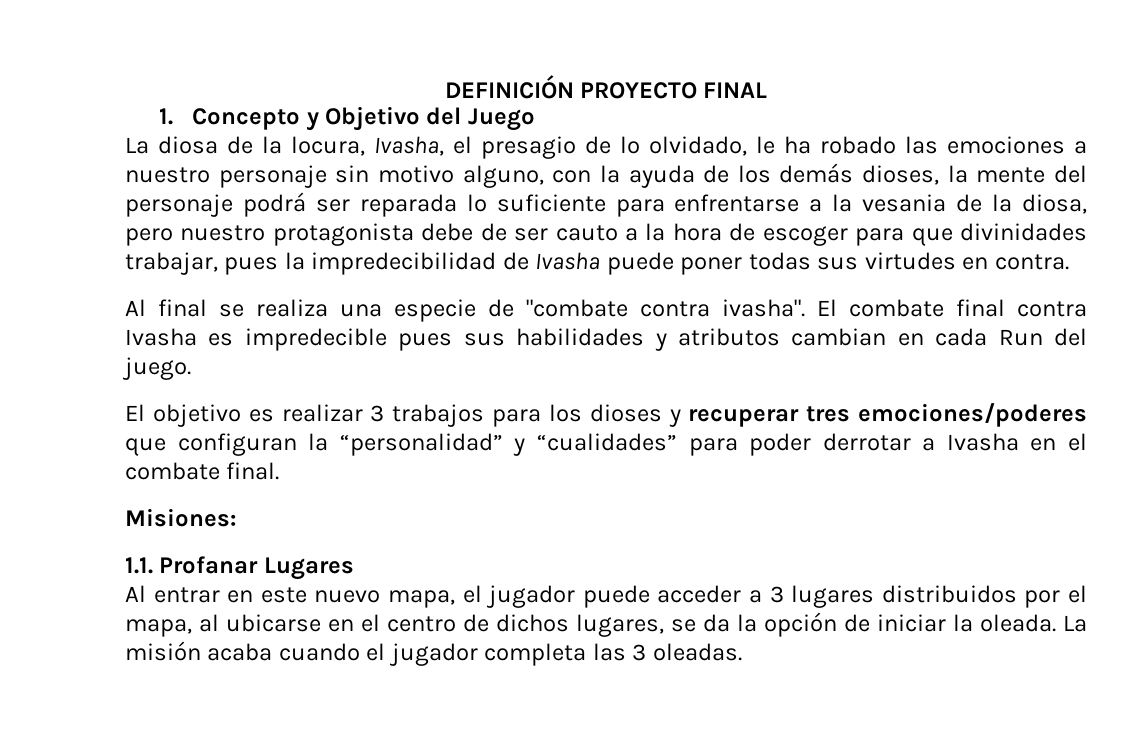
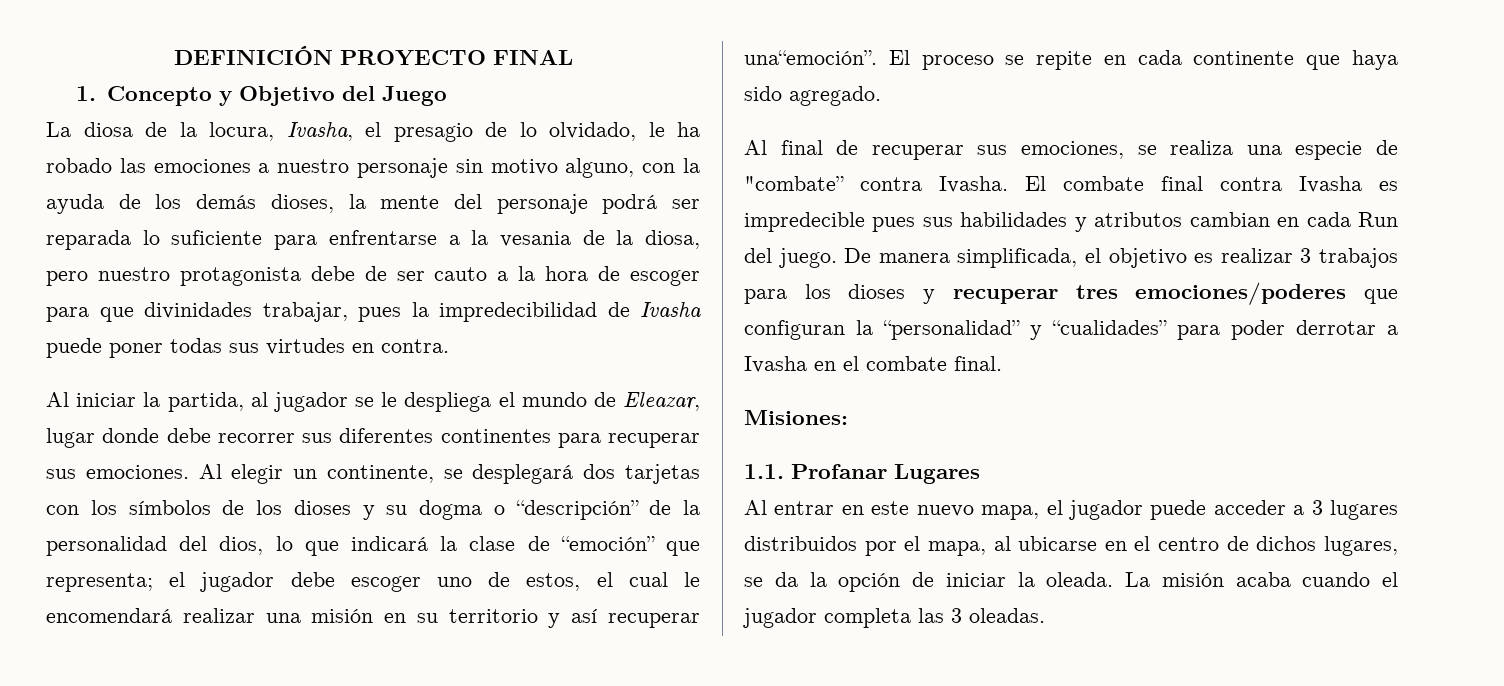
[158,299,207,317] final -> [76,392,700,412] [46,428,700,448] [46,464,700,484] [46,500,700,520] [46,536,700,556] [46,572,700,592] [46,608,700,628] [744,50,1398,70] [744,86,881,106] [744,140,1124,160] iniciar la partida, al jugador se le despliega el mundo de Eleazar, lugar donde debe recorrer sus diferentes continentes para recuperar sus emociones. Al elegir un continente, se desplegará dos tarjetas con los símbolos de los dioses y su dogma o “descripción” de la personalidad del dios, lo que indicará la clase de “emoción” que representa; el jugador debe escoger uno de estos, el cual le encomendará realizar una misión en su territorio y así recuperar una“emoción”. El proceso se repite en cada continente que haya sido agregado. // Al final de recuperar sus emociones,
[526,299,805,317] "combate contra ivasha". -> [744,176,1008,193] "combate” contra Ivasha.
[125,404,145,421] // El -> [844,248,1101,268] De manera simplificada, el

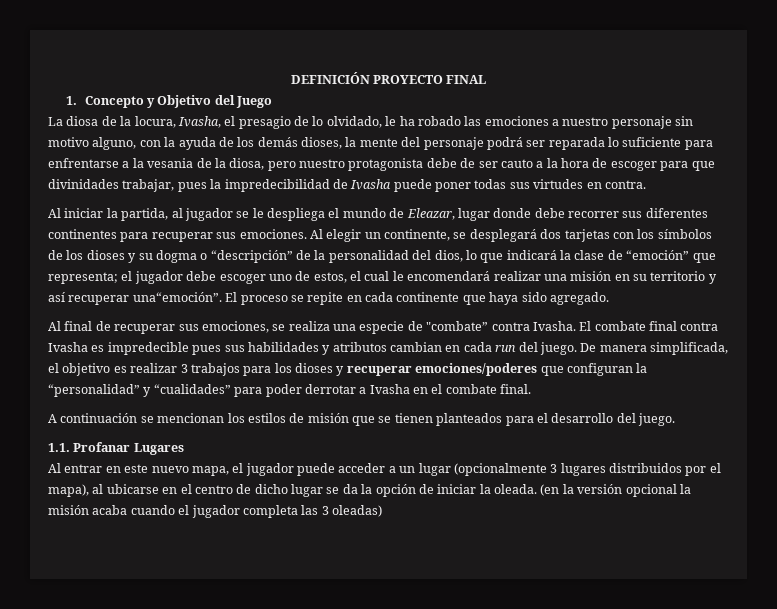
[1358,212,1398,227] Run -> [495,345,517,352] run
[1075,285,1118,299] tres -> (412, 371) none
[744,410,848,425] Misiones: -> [48,413,675,426] A continuación se mencionan los estilos de misión que se tienen planteados para el desarrollo del juego.
(1305, 510) none -> [399,463,547,476] un lugar (opcionalmente
[927,541,986,556] mapa, -> [48,484,89,497] mapa),
[1256,536,1398,556] dichos lugares, -> [254,484,323,497] dicho lugar
[1125,572,1150,587] La -> [540,484,691,497] (en la versión opcional la
[969,608,1045,623] oleadas. -> [332,505,382,517] oleadas)

